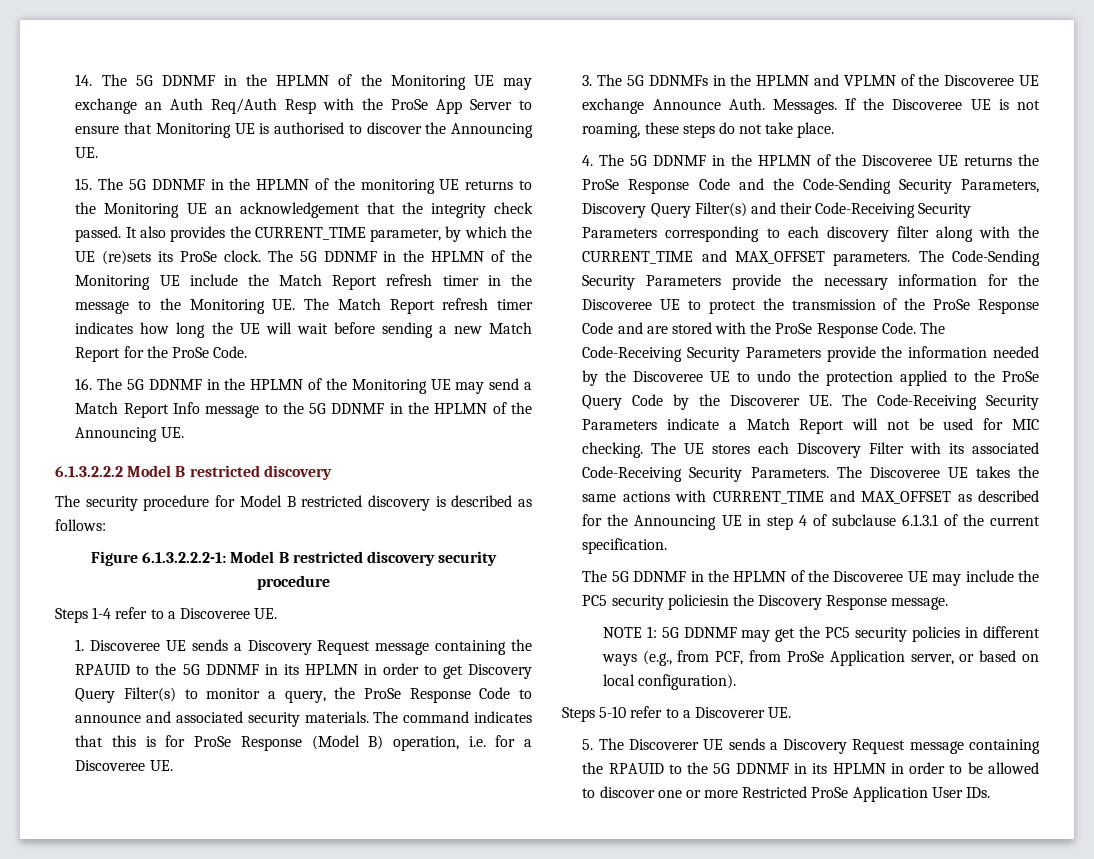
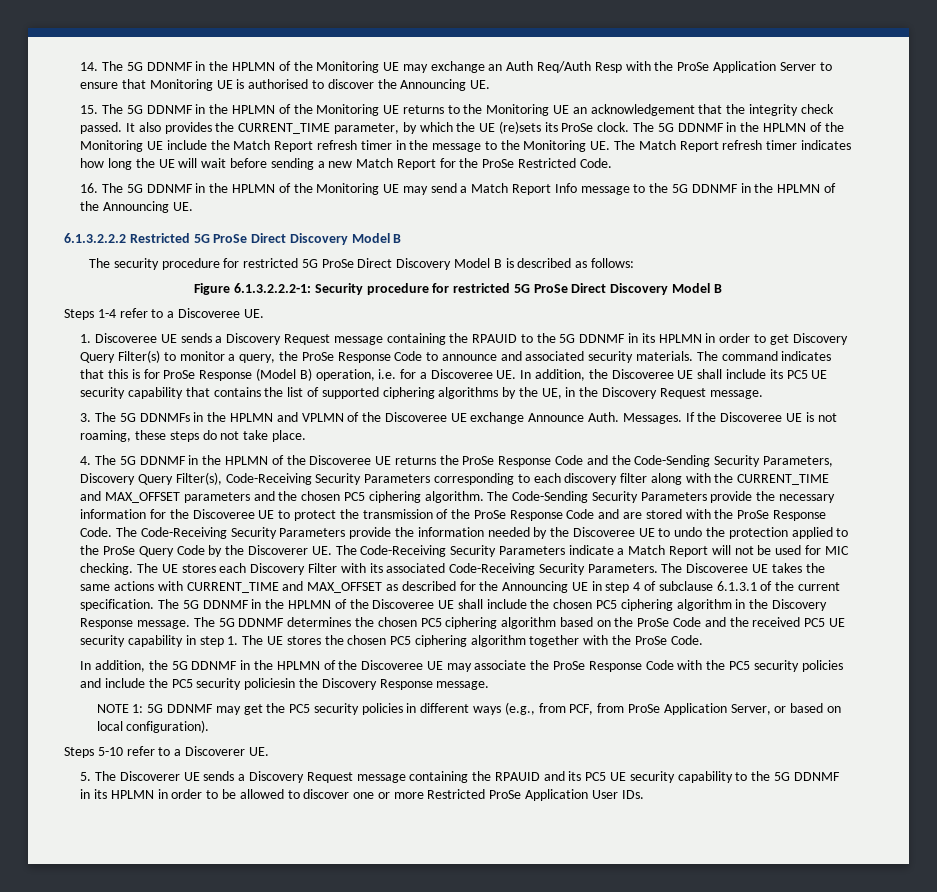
[436,99,463,114] App -> [712,61,776,73] Application
[360,179,435,194] monitoring -> [316,104,380,116] Monitoring
(209, 352) none -> [518,158,577,168] Restricted
[127,465,332,480] Model B restricted discovery -> [129,233,402,245] Restricted 5G ProSe Direct Discovery Model B
[239,495,430,511] Model B restricted discovery -> [243,258,502,270] restricted 5G ProSe Direct Discovery Model B
[230,551,498,566] [257,575,330,590] Model B restricted discovery security procedure -> [314,283,722,295] Security procedure for restricted 5G ProSe Direct Discovery Model B
(173, 765) none -> [520,369,828,381] [80,387,763,399] In addition, the Discoveree UE shall include its PC5 UE security capability that contains the list of supported ciphering algorithms by the UE, in the Discovery Request message.
[694,202,813,217] Filter(s) and their -> [175,472,222,485] Filter(s),
[833,252,911,266] parameters. -> [183,491,484,503] parameters and the chosen PC5 ciphering algorithm.
(668, 546) // -> (155, 605) none
[932,574,962,586] may -> [457,599,827,611] [80,617,845,629] [80,635,703,647] [80,660,843,672] [80,678,102,688] shall include the chosen PC5 ciphering algorithm in the Discovery Response message. The 5G DDNMF determines the chosen PC5 ciphering algorithm based on the ProSe Code and the received PC5 UE security capability in step 1. The UE stores the chosen PC5 ciphering algorithm together with the ProSe Code. // In addition, the 5G DDNMF in the HPLMN of the Discoveree UE may associate the ProSe Response Code with the PC5 security policies and
[910,654,954,665] server, -> [730,704,771,715] Server,
(664, 768) none -> [543,771,733,783] and its PC5 UE security capability

